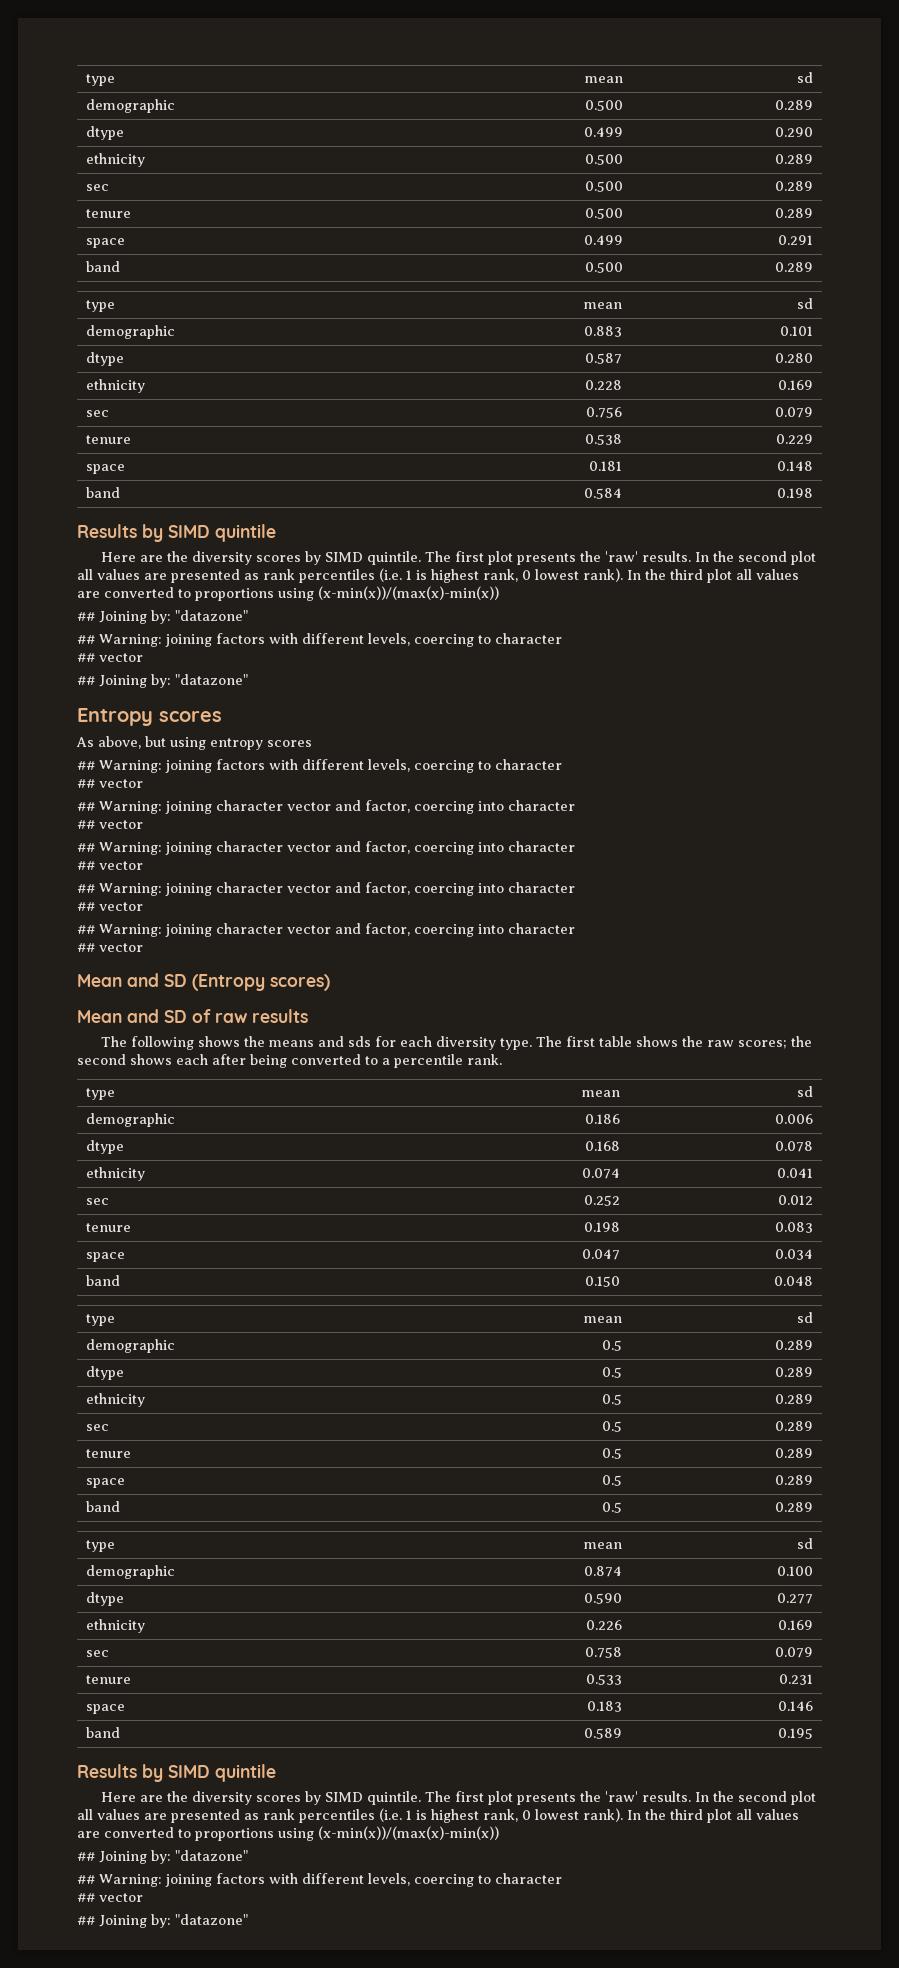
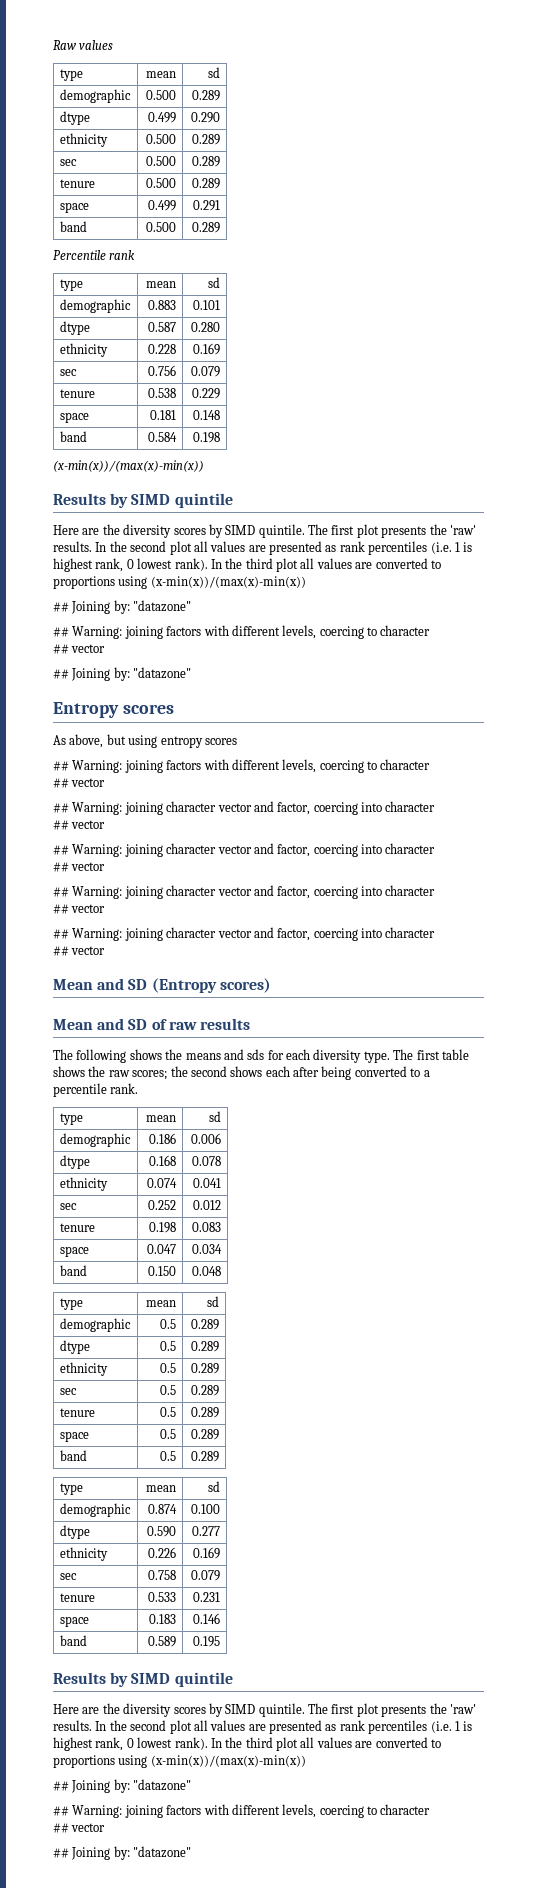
(85, 80) none -> [53,40,114,50] Raw values //
(814, 267) none -> [53,250,136,260] // Percentile rank
(814, 493) none -> [53,460,204,472] // (x-min(x))/(max(x)-min(x))

